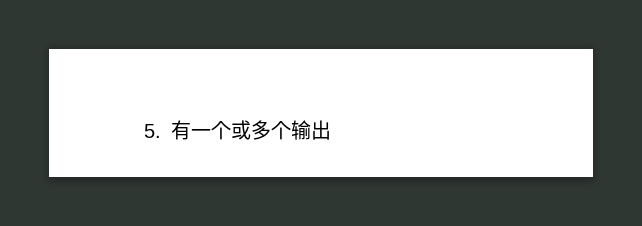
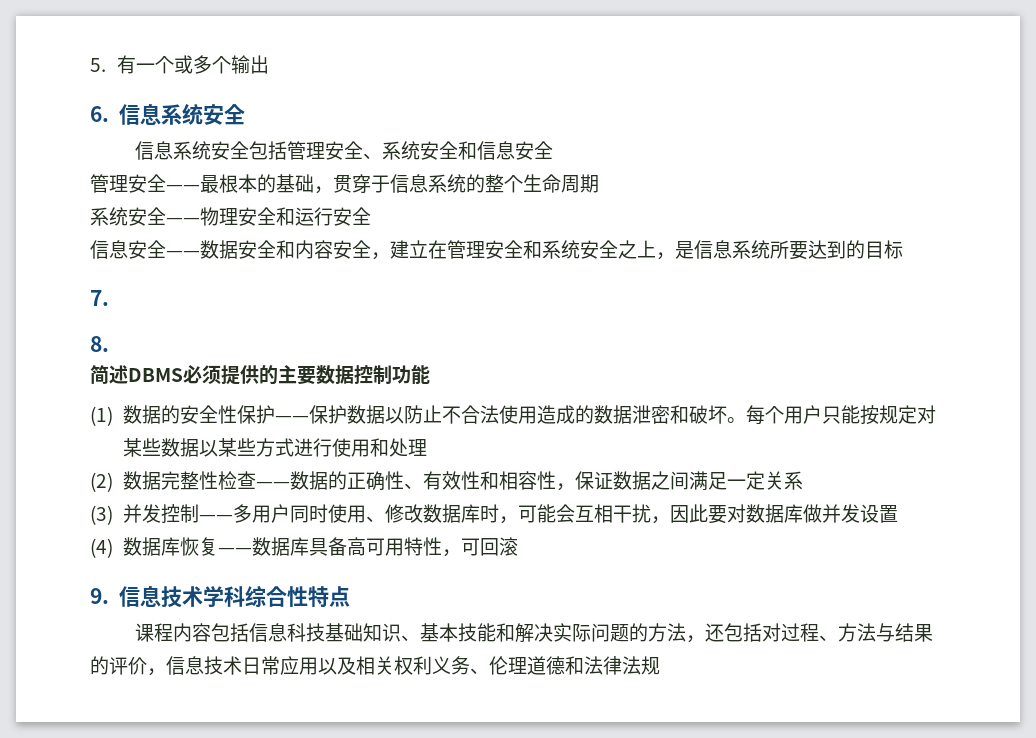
(331, 130) none -> [90,103,245,125] [134,141,553,160] [90,174,599,194] [90,207,371,226] [90,240,903,260] [90,290,109,306] [90,336,109,352] [90,365,430,385] [90,405,936,426] [122,438,427,457] [90,471,803,492] [90,504,898,525] [90,537,518,558] [90,585,350,608] [134,623,933,643] [90,656,660,676] // 6.信息系统安全 // 信息系统安全包括管理安全、系统安全和信息安全 // 管理安全——最根本的基础，贯穿于信息系统的整个生命周期 // 系统安全——物理安全和运行安全 // 信息安全——数据安全和内容安全，建立在管理安全和系统安全之上，是信息系统所要达到的目标 // 7. // 8. // 简述DBMS必须提供的主要数据控制功能 // (1)数据的安全性保护——保护数据以防止不合法使用造成的数据泄密和破坏。每个用户只能按规定对某些数据以某些方式进行使用和处理 // (2)数据完整性检查——数据的正确性、有效性和相容性，保证数据之间满足一定关系 // (3)并发控制——多用户同时使用、修改数据库时，可能会互相干扰，因此要对数据库做并发设置 // (4)数据库恢复——数据库具备高可用特性，可回滚 // 9.信息技术学科综合性特点 // 课程内容包括信息科技基础知识、基本技能和解决实际问题的方法，还包括对过程、方法与结果的评价，信息技术日常应用以及相关权利义务、伦理道德和法律法规

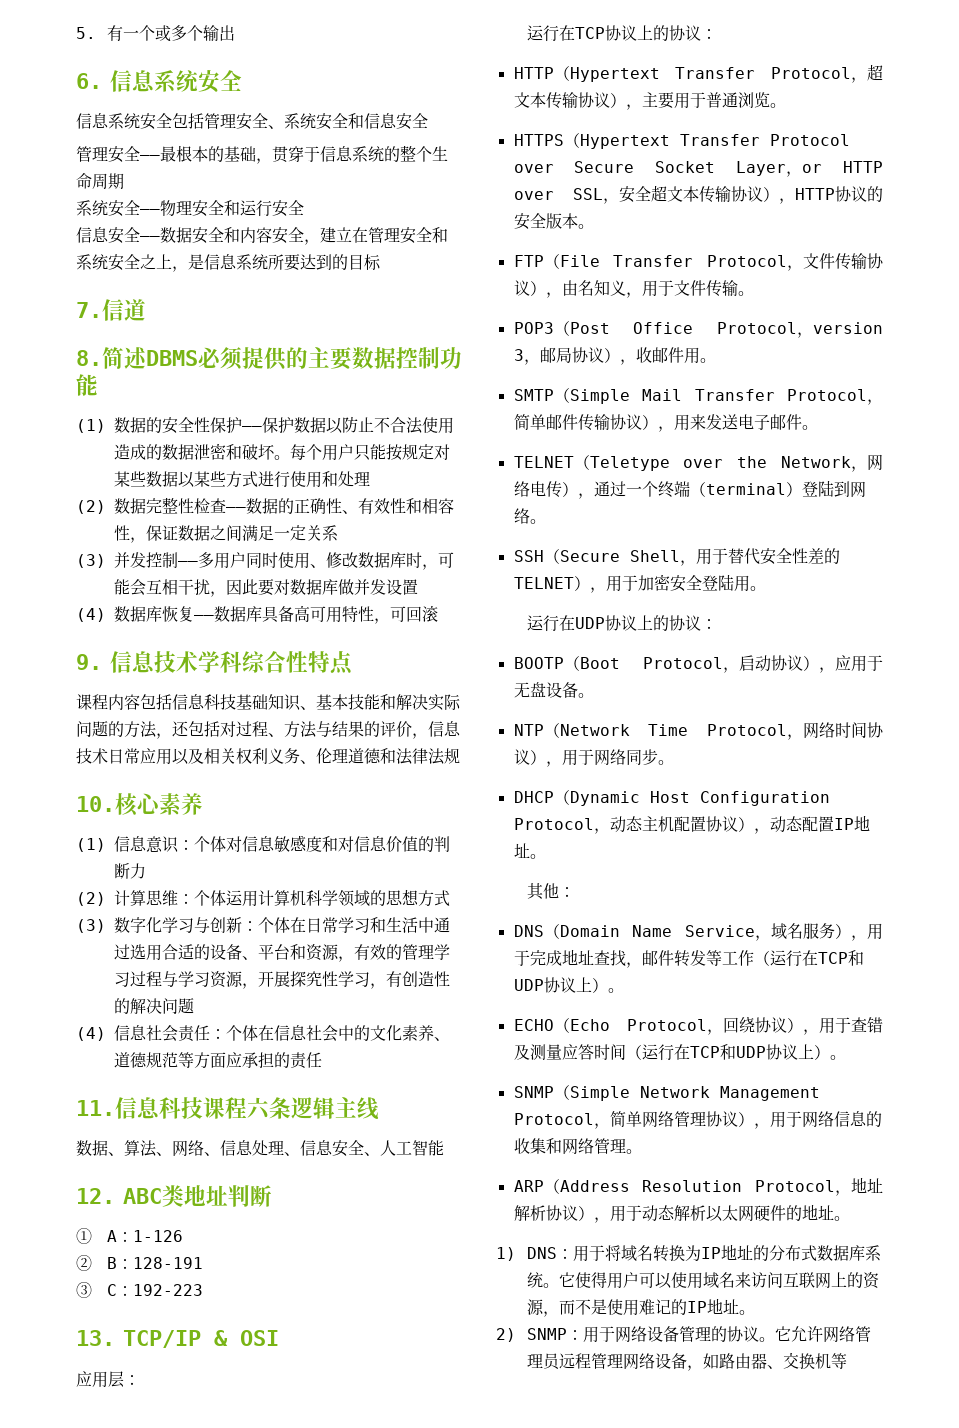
(109, 298) none -> [102,299,146,321] 信道
(109, 344) // -> (102, 358) none
(660, 665) none -> [76,793,203,817] [76,835,450,853] [114,863,146,879] [76,889,450,907] [76,917,450,933] [114,944,450,962] [114,971,450,989] [114,998,194,1014] [76,1025,450,1042] [114,1052,322,1069] [76,1097,379,1120] [76,1140,444,1157] [76,1185,272,1207] [76,1228,183,1244] [76,1255,203,1271] [76,1282,203,1298] [76,1330,279,1348] [76,1371,140,1388] [526,25,717,42] [513,64,883,83] [513,92,786,110] [513,133,850,149] [513,161,883,177] [513,185,883,204] [513,213,594,230] [513,253,884,271] [513,280,754,298] [513,321,883,338] [513,347,716,365] [513,388,883,405] [513,414,818,432] [513,454,883,472] [513,480,866,499] [513,508,546,524] [513,548,840,566] [513,574,766,593] [526,615,717,632] [513,655,883,673] [513,682,594,698] [513,722,884,740] [513,749,674,767] [513,790,830,806] [513,815,870,834] [513,843,546,859] [526,883,575,900] [513,923,883,941] [513,949,864,968] [513,977,624,993] [513,1016,883,1035] [513,1044,846,1061] [513,1085,820,1101] [513,1111,882,1129] [513,1138,642,1155] [513,1177,883,1196] [513,1204,850,1223] [496,1244,881,1262] [526,1272,880,1289] [526,1298,755,1317] [496,1326,871,1343] [526,1352,847,1371] // 10.核心素养 // (1)信息意识：个体对信息敏感度和对信息价值的判断力 // (2)计算思维：个体运用计算机科学领域的思想方式 // (3)数字化学习与创新：个体在日常学习和生活中通过选用合适的设备、平台和资源，有效的管理学习过程与学习资源，开展探究性学习，有创造性的解决问题 // (4)信息社会责任：个体在信息社会中的文化素养、道德规范等方面应承担的责任 // 11.信息科技课程六条逻辑主线 // 数据、算法、网络、信息处理、信息安全、人工智能 // 12. ABC类地址判断 // ① A：1-126 // ② B：128-191 // ③ C：192-223 // 13. TCP/IP & OSI // 应用层： // 运行在TCP协议上的协议： // HTTP（Hypertext Transfer Protocol，超文本传输协议），主要用于普通浏览。 // HTTPS（Hypertext Transfer Protocol over Secure Socket Layer，or HTTP over SSL，安全超文本传输协议），HTTP协议的安全版本。 // FTP（File Transfer Protocol，文件传输协议），由名知义，用于文件传输。 // POP3（Post Office Protocol，version 3，邮局协议），收邮件用。 // SMTP（Simple Mail Transfer Protocol，简单邮件传输协议），用来发送电子邮件。 // TELNET（Teletype over the Network，网络电传），通过一个终端（terminal）登陆到网络。 // SSH（Secure Shell，用于替代安全性差的TELNET），用于加密安全登陆用。 // 运行在UDP协议上的协议： // BOOTP（Boot Protocol，启动协议），应用于无盘设备。 // NTP（Network Time Protocol，网络时间协议），用于网络同步。 // DHCP（Dynamic Host Configuration Protocol，动态主机配置协议），动态配置IP地址。 // 其他： // DNS（Domain Name Service，域名服务），用于完成地址查找，邮件转发等工作（运行在TCP和UDP协议上）。 // ECHO（Echo Protocol，回绕协议），用于查错及测量应答时间（运行在TCP和UDP协议上）。 // SNMP（Simple Network Management Protocol，简单网络管理协议），用于网络信息的收集和网络管理。 // ARP（Address Resolution Protocol，地址解析协议），用于动态解析以太网硬件的地址。 // 1) DNS：用于将域名转换为IP地址的分布式数据库系统。它使得用户可以使用域名来访问互联网上的资源，而不是使用难记的IP地址。 // 2) SNMP：用于网络设备管理的协议。它允许网络管理员远程管理网络设备，如路由器、交换机等

